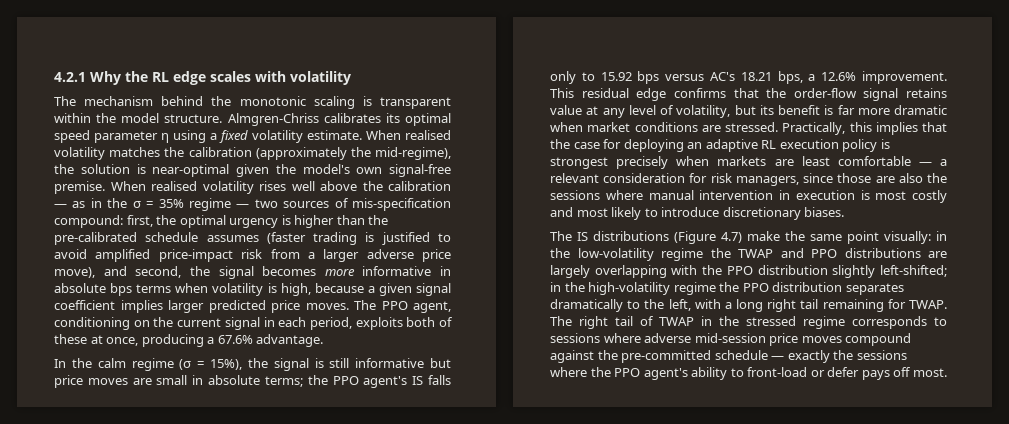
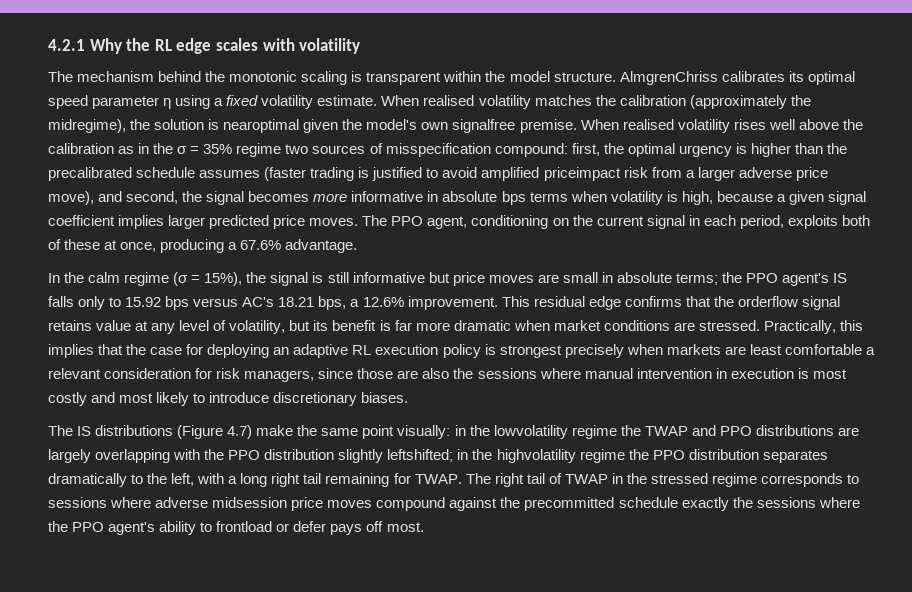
[227,113,319,126] Almgren-Chriss -> [619,71,718,85] AlmgrenChriss
[375,147,451,160] mid-regime), -> [48,119,126,133] midregime),
[152,164,230,177] near-optimal -> [223,119,300,133] nearoptimal
[389,164,451,177] signal-free -> [452,119,516,133] signalfree
[54,204,67,208] — -> (114, 148) none
[236,204,250,208] — -> (282, 150) none
[352,198,451,211] mis-specification -> [385,143,491,157] misspecification
[54,232,137,245] pre-calibrated -> [48,167,132,181] precalibrated
[158,249,233,262] price-impact -> [543,167,621,181] priceimpact
[793,88,857,98] order-flow -> [737,296,798,307] orderflow
[918,162,932,166] — -> (862, 349) none
[577,248,654,261] low-volatility -> [493,425,568,439] lowvolatility
[880,265,947,277] [550,282,671,295] left-shifted; in the high-volatility -> [387,449,576,463] leftshifted; in the highvolatility
[694,333,766,343] mid-session -> [212,497,288,508] midsession
[621,350,785,363] pre-committed schedule — -> [524,497,678,511] precommitted schedule
[747,367,808,377] front-load -> [216,521,273,532] frontload

